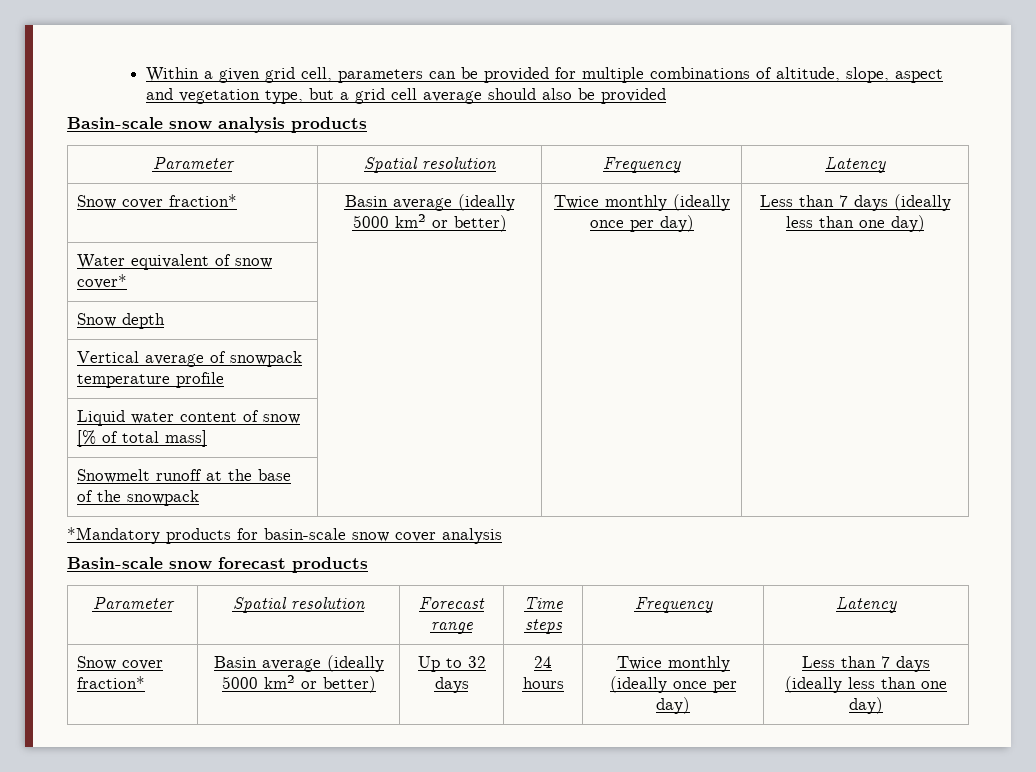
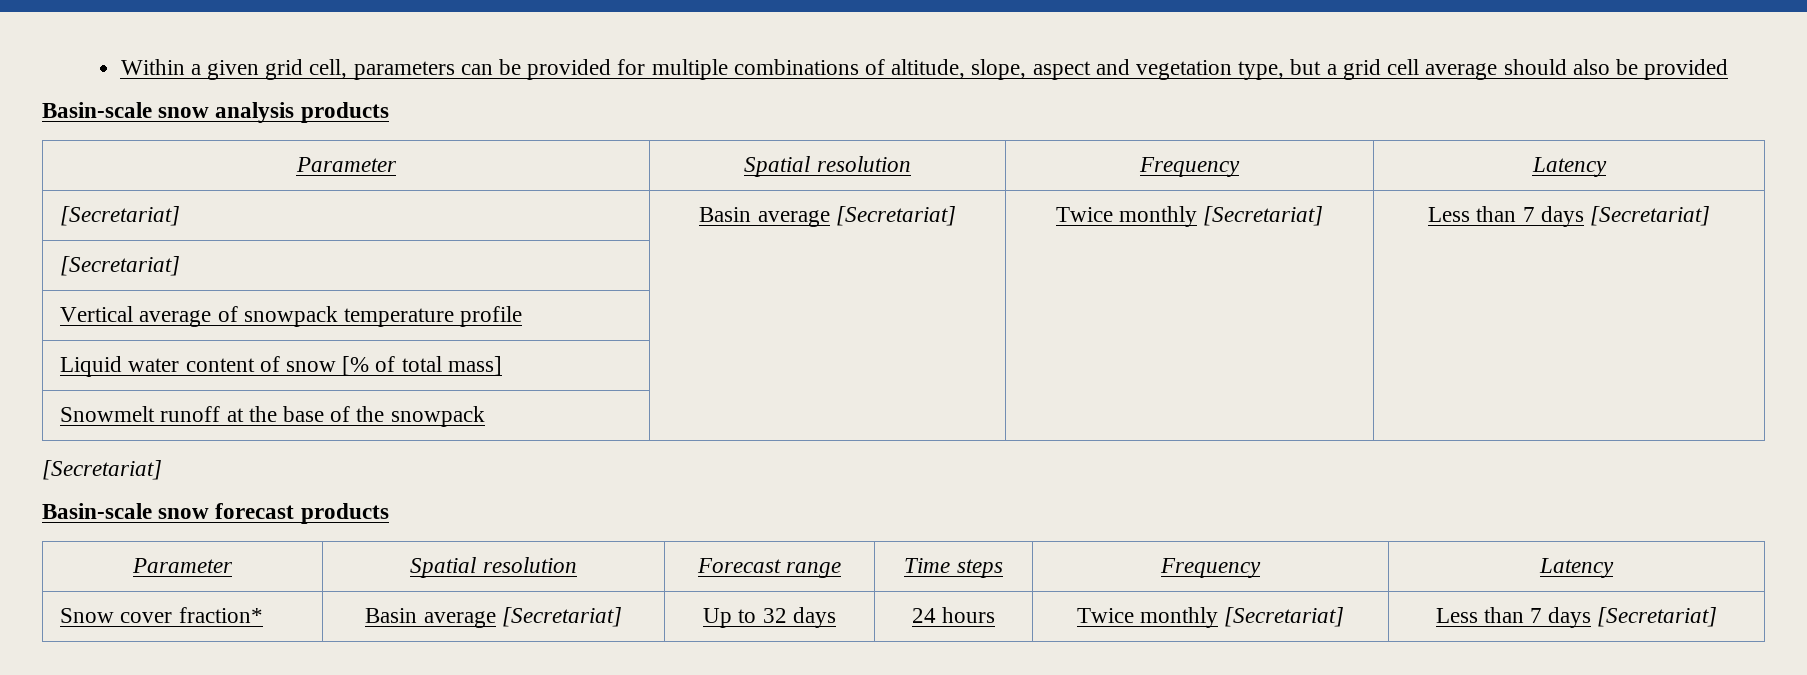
[76,194,237,209] [344,194,515,211] [352,214,507,232] [553,194,730,211] [589,215,694,232] [759,194,951,211] [785,215,925,232] [76,254,272,270] [76,274,127,289] [76,313,165,329] Snow cover fraction* | Basin average (ideally 5000 km² or better) | Twice monthly (ideally once per day) | Less than 7 days (ideally less than one day) // Water equivalent of snow cover* | | | // Snow depth -> [60,206,181,226] [699,206,956,227] [1055,206,1324,227] [1428,206,1710,227] [60,256,181,276] [Secretariat] | Basin average [Secretariat] | Twice monthly [Secretariat] | Less than 7 days [Secretariat] // [Secretariat]
[67,527,502,544] *Mandatory products for basin-scale snow cover analysis -> [42,460,162,480] [Secretariat]
[326,655,384,672] [221,675,376,693] (ideally 5000 km² or better) -> [501,607,622,627] [Secretariat]
[609,676,737,693] [656,697,690,714] [802,656,930,672] [785,676,947,693] [849,697,883,714] (ideally once per day) | Less than 7 days (ideally less than one day) -> [1224,607,1345,627] [1435,607,1718,628] [Secretariat] | Less than 7 days [Secretariat]

